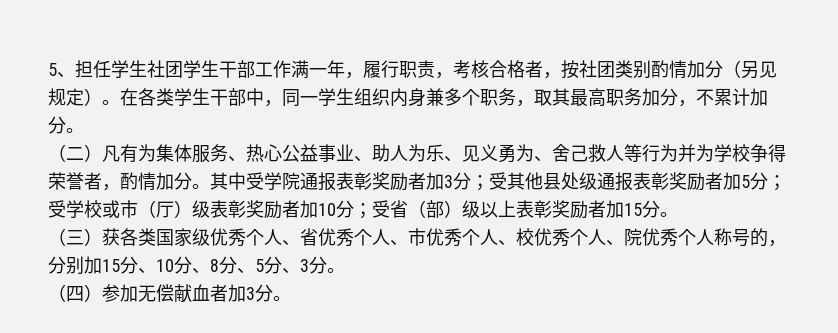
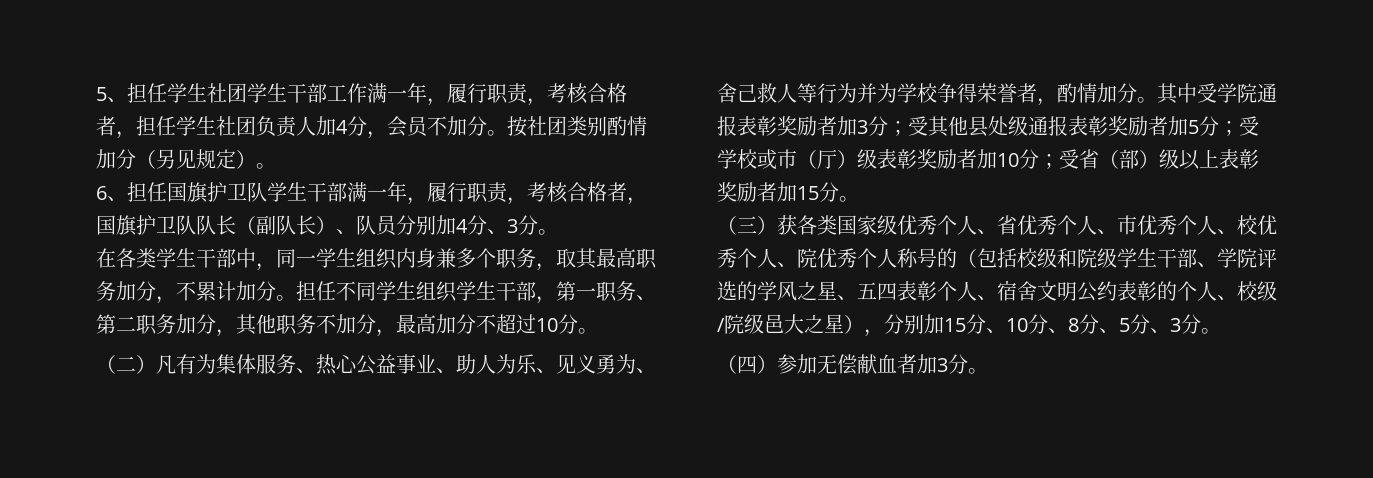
(561, 75) none -> [136,116,507,139] 担任学生社团负责人加4分，会员不加分。
(120, 102) none -> [96,182,647,205] [96,215,558,236] // 6、担任国旗护卫队学生干部满一年，履行职责，考核合格者，国旗护卫队队长（副队长）、队员分别加4分、3分。 //
(84, 130) none -> [296,281,656,304] [96,314,598,337] 担任不同学生组织学生干部，第一职务、第二职务加分，其他职务不加分，最高加分不超过10分。
(768, 237) none -> [957,248,1277,268] [717,280,1277,302] [717,314,864,334] （包括校级和院级学生干部、学院评选的学风之星、五四表彰个人、宿舍文明公约表彰的个人、校级/院级邑大之星）

